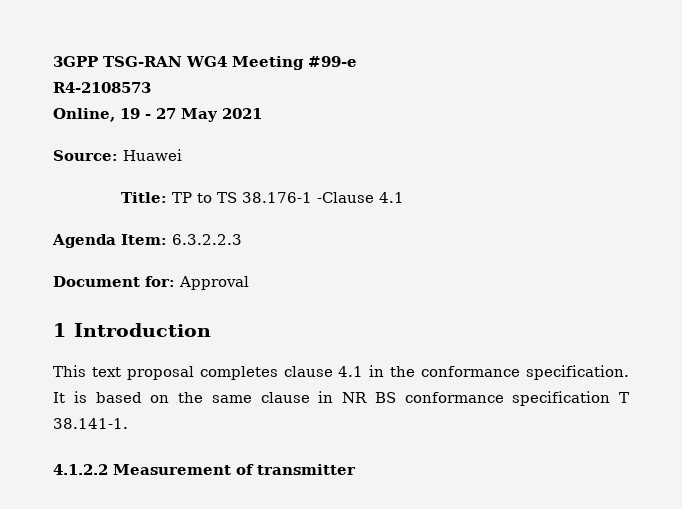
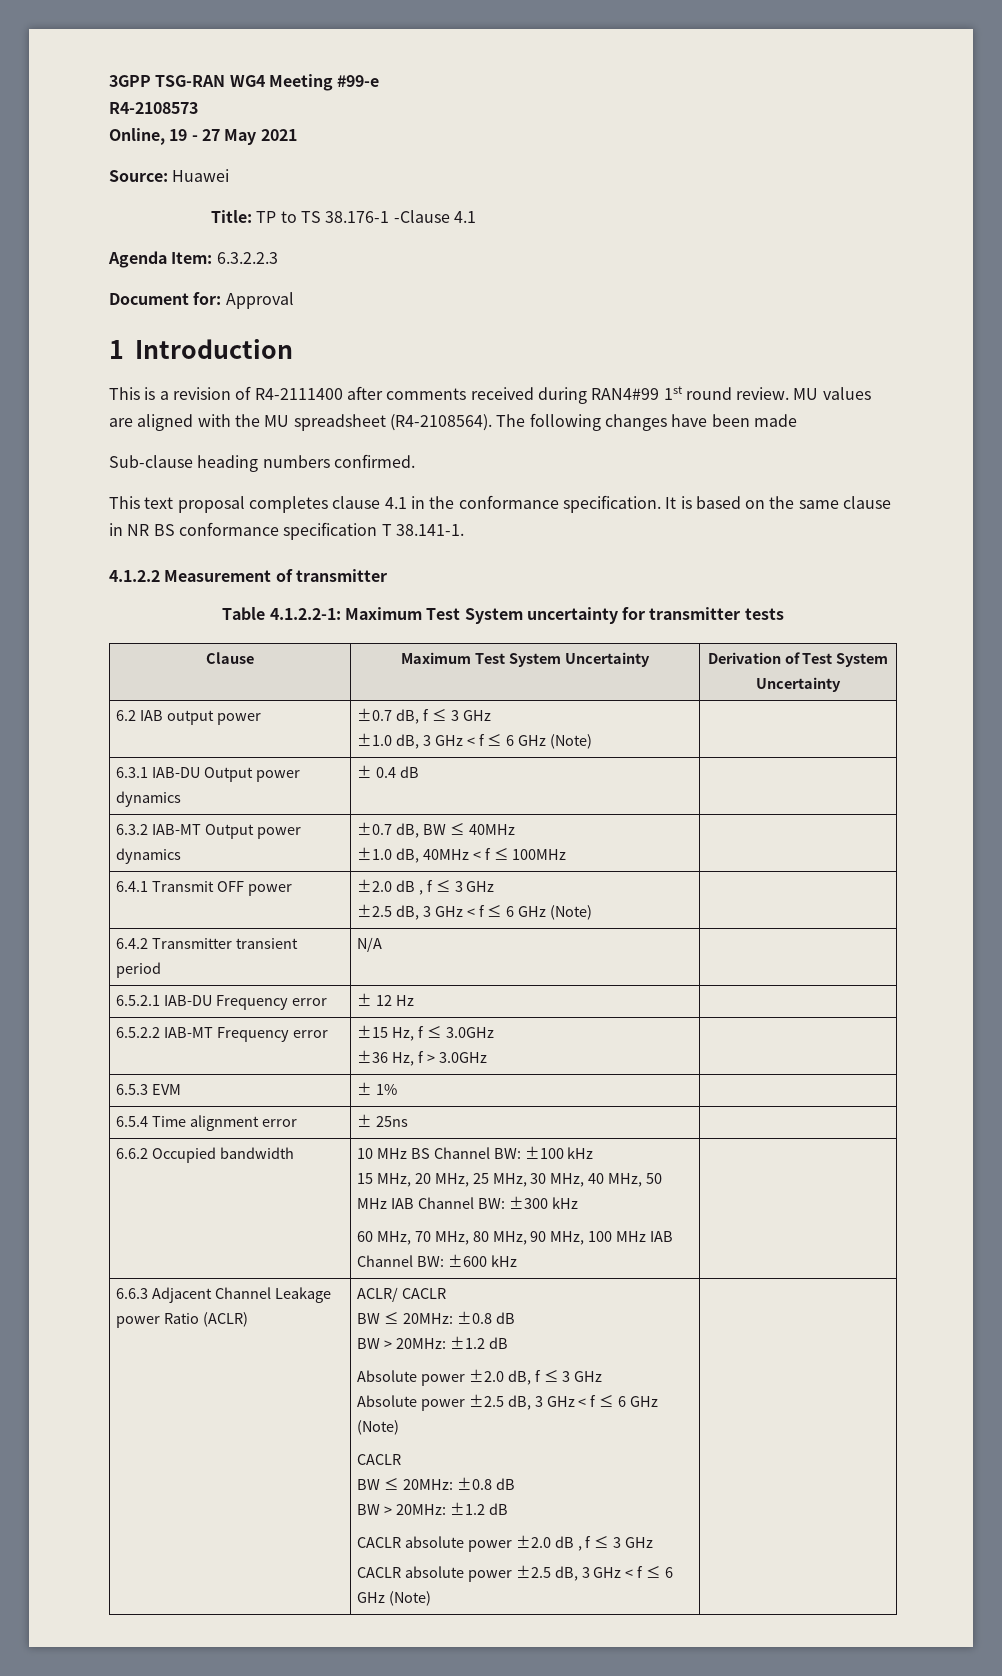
(211, 330) none -> [109,386,871,404] [109,413,797,431] [109,454,415,472] // This is a revision of R4-2111400 after comments received during RAN4#99 1st round review. MU values are aligned with the MU spreadsheet (R4-2108564). The following changes have been made // Sub-clause heading numbers confirmed.
(356, 469) none -> [222,607,784,624] [206,652,254,664] [401,652,650,667] [707,652,889,667] [756,677,841,692] [115,710,261,725] [356,708,491,724] [356,733,593,749] [115,767,300,782] [115,791,181,807] [356,765,419,779] [115,824,301,839] [115,848,181,864] [356,822,515,838] [356,847,567,863] [115,881,292,896] [356,879,495,895] [356,904,593,920] [115,938,298,949] [115,962,161,978] [356,937,382,952] [115,995,327,1010] [356,993,414,1007] [115,1027,328,1042] [356,1025,494,1041] [356,1050,487,1066] [115,1084,181,1095] [356,1082,397,1096] [115,1115,297,1131] [356,1114,408,1128] [115,1147,294,1163] [356,1146,594,1160] [356,1173,663,1187] [356,1196,578,1210] [356,1231,674,1245] [356,1254,517,1268] [115,1287,331,1303] [115,1312,248,1328] [356,1287,446,1302] [356,1311,515,1325] [356,1336,508,1350] [356,1369,603,1386] [356,1394,659,1411] [356,1420,399,1435] [356,1454,401,1465] [356,1477,515,1491] [356,1502,508,1516] [356,1535,654,1552] [356,1565,674,1582] [356,1591,431,1606] // Table 4.1.2.2-1: Maximum Test System uncertainty for transmitter tests // Clause | Maximum Test System Uncertainty | Derivation of Test System Uncertainty // 6.2 IAB output power | ±0.7 dB, f ≤ 3 GHz // ±1.0 dB, 3 GHz < f ≤ 6 GHz (Note) | // 6.3.1 IAB-DU Output power dynamics | ± 0.4 dB | // 6.3.2 IAB-MT Output power dynamics | ±0.7 dB, BW ≤ 40MHz // ±1.0 dB, 40MHz < f ≤ 100MHz | // 6.4.1 Transmit OFF power | ±2.0 dB , f ≤ 3 GHz // ±2.5 dB, 3 GHz < f ≤ 6 GHz (Note) | // 6.4.2 Transmitter transient period | N/A | // 6.5.2.1 IAB-DU Frequency error | ± 12 Hz | // 6.5.2.2 IAB-MT Frequency error | ±15 Hz, f ≤ 3.0GHz // ±36 Hz, f > 3.0GHz | // 6.5.3 EVM | ± 1% | // 6.5.4 Time alignment error | ± 25ns | // 6.6.2 Occupied bandwidth | 10 MHz BS Channel BW: ±100 kHz // 15 MHz, 20 MHz, 25 MHz, 30 MHz, 40 MHz, 50 MHz IAB Channel BW: ±300 kHz // 60 MHz, 70 MHz, 80 MHz, 90 MHz, 100 MHz IAB Channel BW: ±600 kHz | // 6.6.3 Adjacent Channel Leakage power Ratio (ACLR) | ACLR/ CACLR // BW ≤ 20MHz: ±0.8 dB // BW > 20MHz: ±1.2 dB // Absolute power ±2.0 dB, f ≤ 3 GHz // Absolute power ±2.5 dB, 3 GHz < f ≤ 6 GHz (Note) // CACLR // BW ≤ 20MHz: ±0.8 dB // BW > 20MHz: ±1.2 dB // CACLR absolute power ±2.0 dB , f ≤ 3 GHz // CACLR absolute power ±2.5 dB, 3 GHz < f ≤ 6 GHz (Note) |

